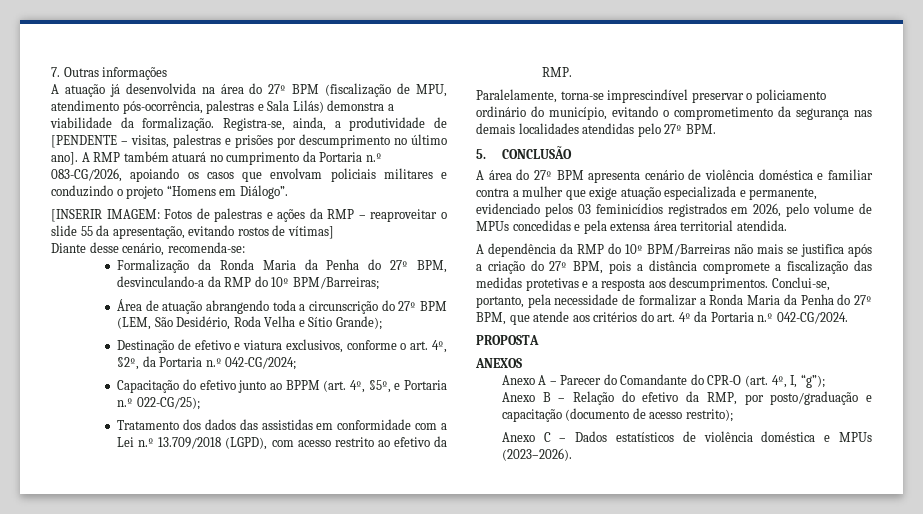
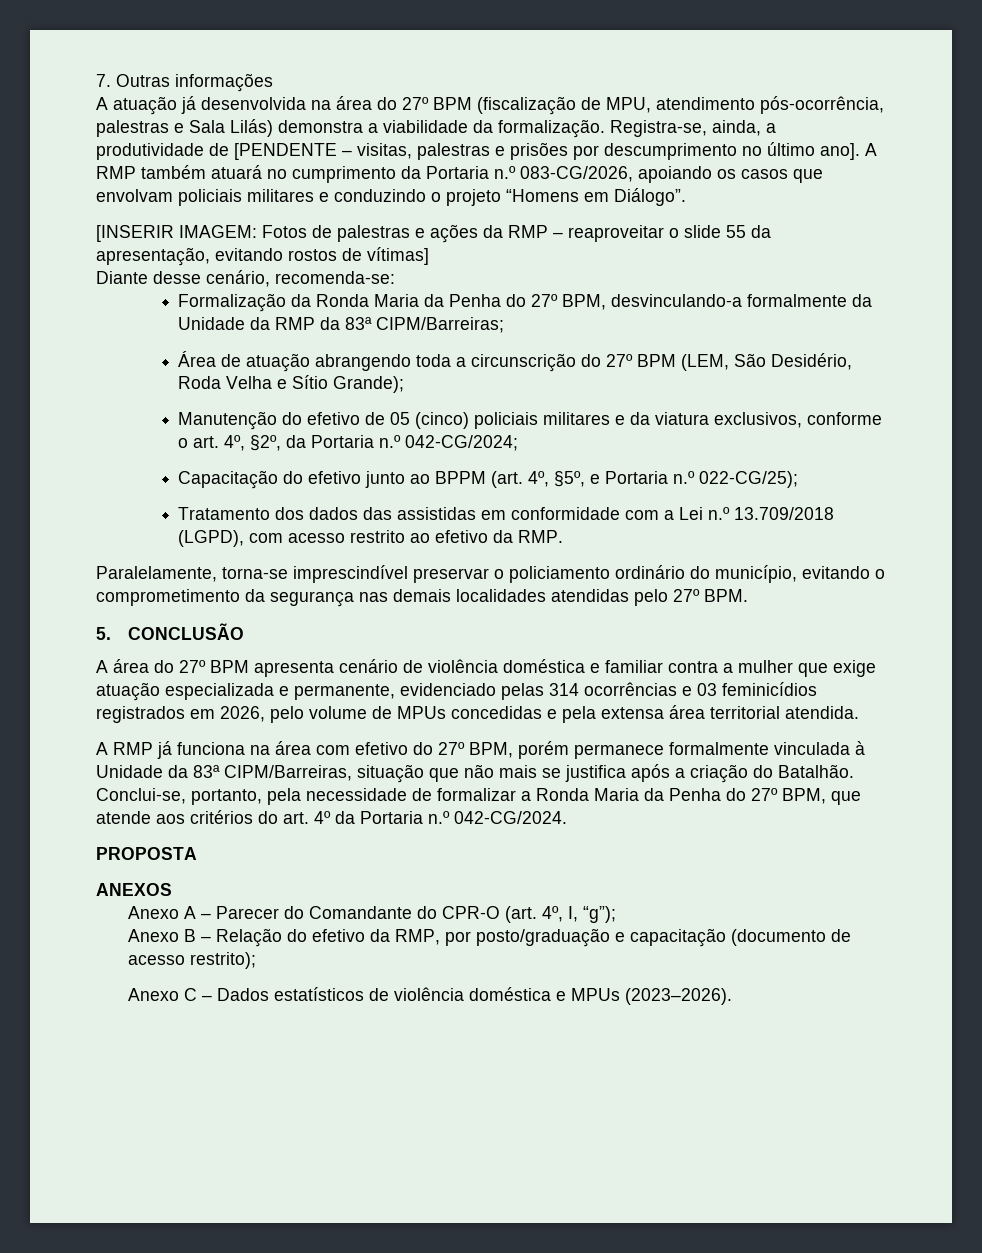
[207,276,379,290] da RMP do 10º BPM/Barreiras; -> [747,294,873,307] [178,317,505,333] formalmente da Unidade da RMP da 83ª CIPM/Barreiras;
[117,339,241,353] Destinação de efetivo e -> [178,411,651,430] Manutenção do efetivo de 05 (cinco) policiais militares e da
[544,203,573,217] pelos -> [501,682,692,700] pelas 314 ocorrências e
[488,243,730,257] dependência da RMP do 10º BPM/Barreiras -> [113,741,865,759] [96,764,459,783] RMP já funciona na área com efetivo do 27º BPM, porém permanece formalmente vinculada à Unidade da 83ª CIPM/Barreiras, situação que
[549,260,872,274] [476,277,769,291] 27º BPM, pois a distância compromete a fiscalização das medidas protetivas e a resposta aos descumprimentos. -> [778,764,854,778] Batalhão.

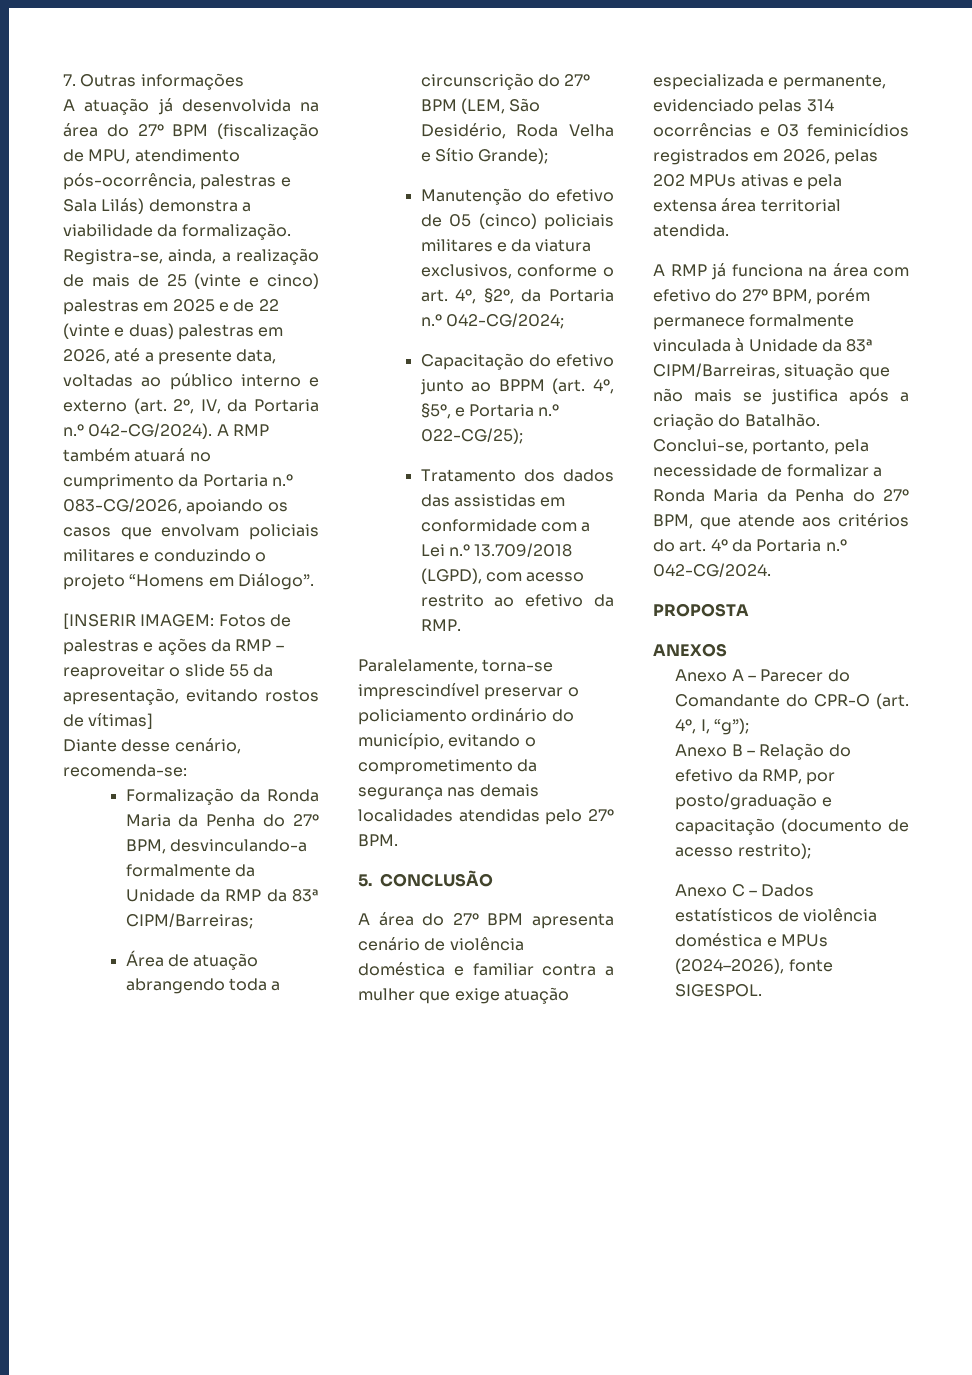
[96,142,860,160] produtividade de [PENDENTE – visitas, palestras e prisões por descumprimento no último ano]. -> [236,248,319,265] [63,273,319,289] [63,299,279,315] [63,323,284,340] [63,348,277,365] [63,373,319,390] [63,398,319,414] [63,423,213,439] realização de mais de 25 (vinte e cinco) palestras em 2025 e de 22 (vinte e duas) palestras em 2026, até a presente data, voltadas ao público interno e externo (art. 2º, IV, da Portaria n.º 042-CG/2024).
[270,706,542,723] pelo volume de MPUs concedidas -> [833,149,878,165] [653,174,789,187] pelas 202 MPUs ativas
[624,988,732,1005] (2023–2026). -> [675,958,833,974] [675,984,763,997] (2024–2026), fonte SIGESPOL.

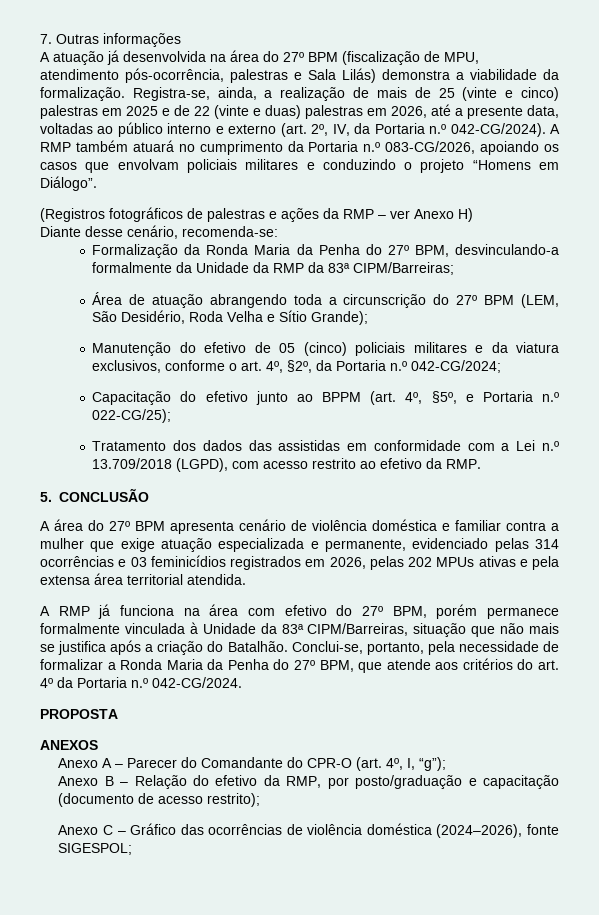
[63,613,266,629] [INSERIR IMAGEM: Fotos -> [40,207,183,222] (Registros fotográficos
[63,664,274,680] [63,688,319,705] [63,713,154,729] reaproveitar o slide 55 da apresentação, evitando rostos de vítimas] -> [390,208,473,222] ver Anexo H)
[358,659,554,674] [358,683,579,700] [358,708,574,725] [358,733,536,750] [358,759,538,775] [358,784,539,800] [358,809,614,825] [358,834,398,847] // Paralelamente, torna-se imprescindível preservar o policiamento ordinário do município, evitando o comprometimento da segurança nas demais localidades atendidas pelo 27º BPM. -> (482, 464) none
[761,884,815,897] [675,908,878,922] [675,933,829,947] Dados estatísticos de violência doméstica e MPUs -> [130,823,432,835] Gráfico das ocorrências de violência doméstica
[675,984,763,997] SIGESPOL. -> [58,843,133,855] SIGESPOL;

